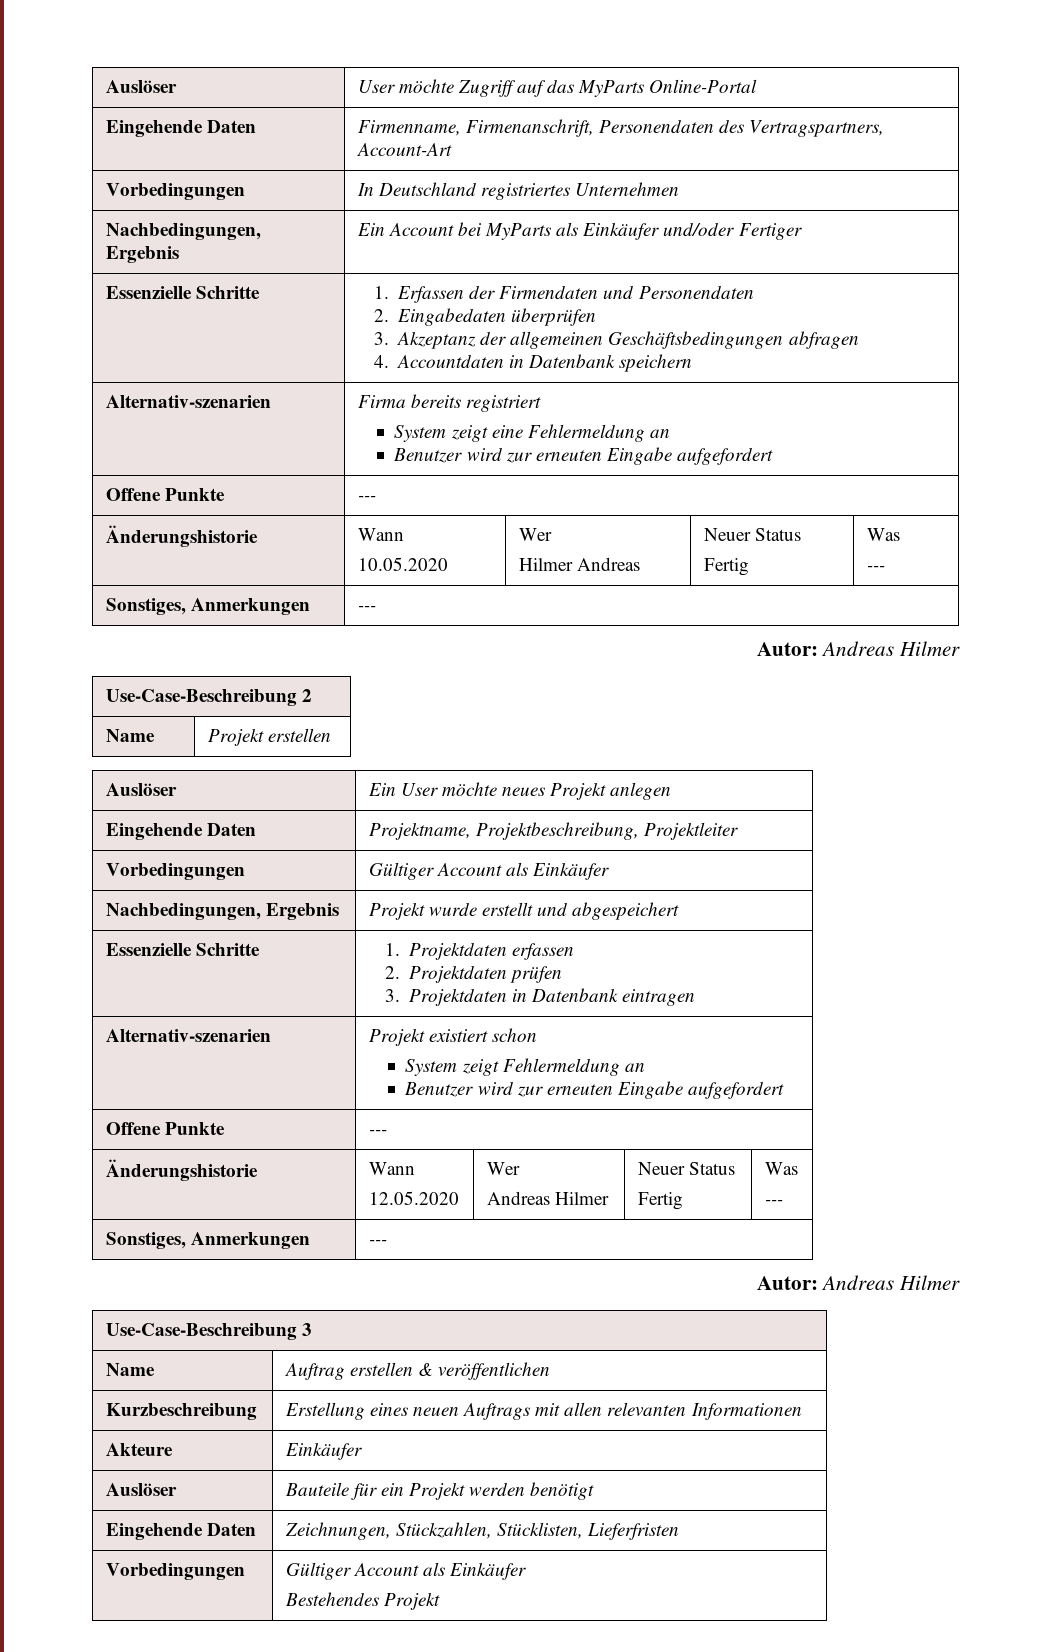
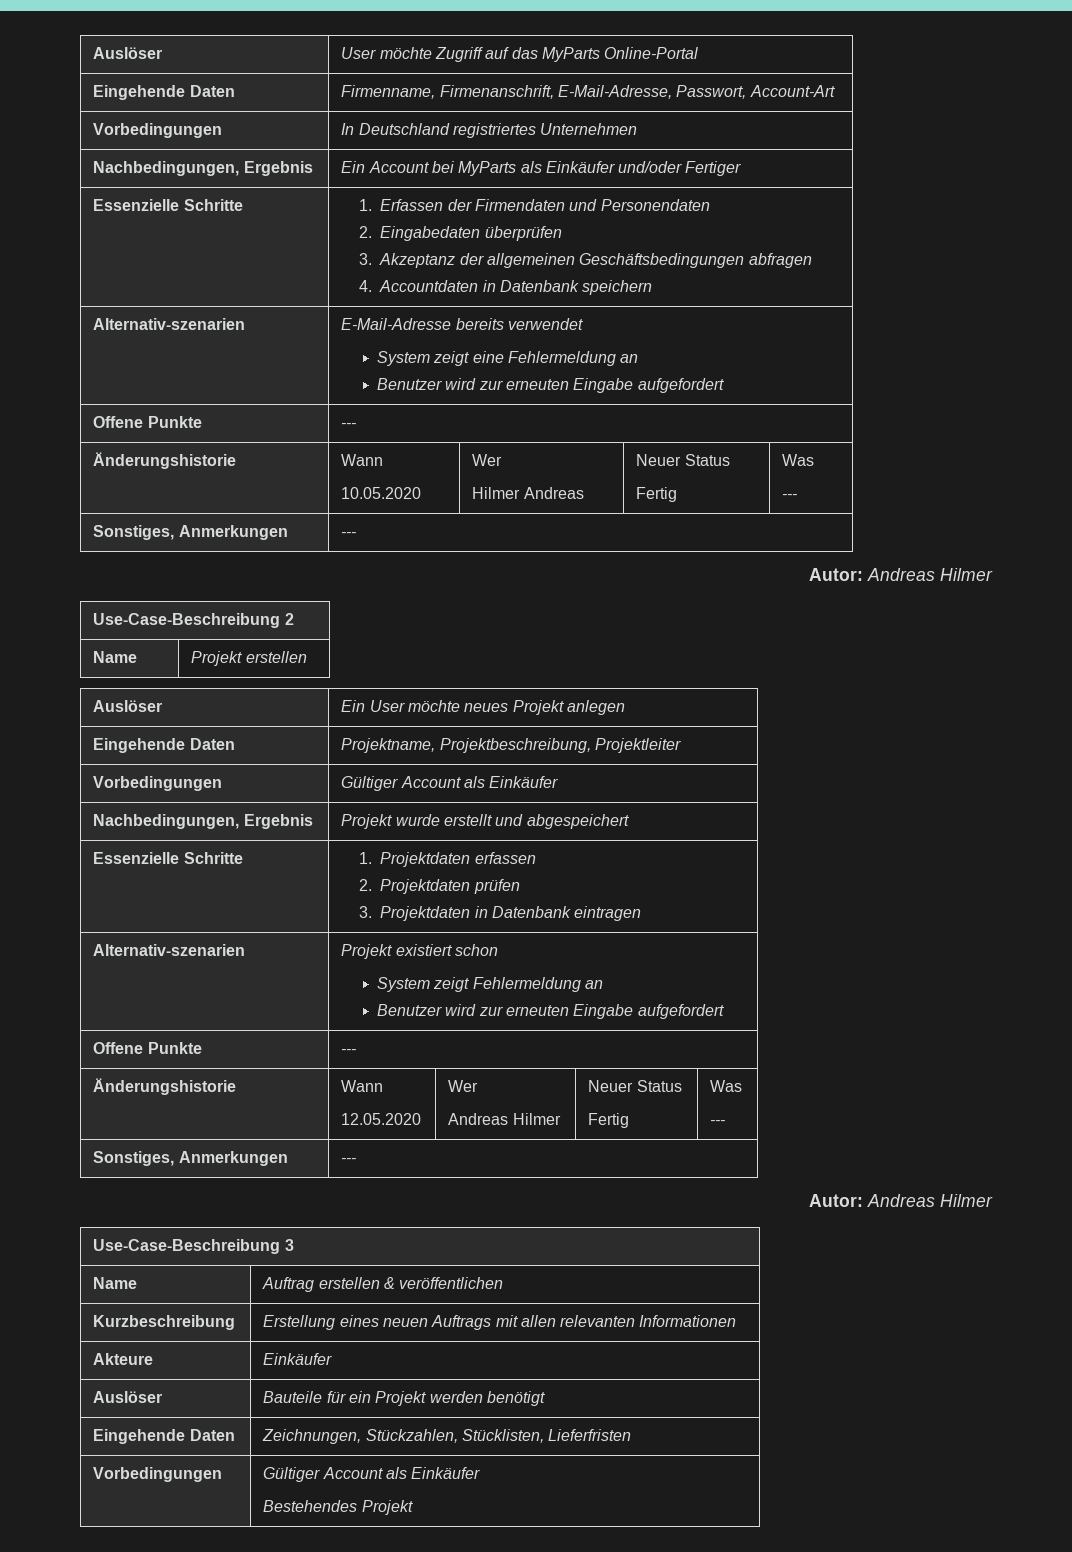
[598,119,885,137] Personendaten des Vertragspartners, -> [557,85,747,99] E-Mail-Adresse, Passwort,
[357,394,541,412] Firma bereits registriert -> [341,318,583,330] E-Mail-Adresse bereits verwendet

